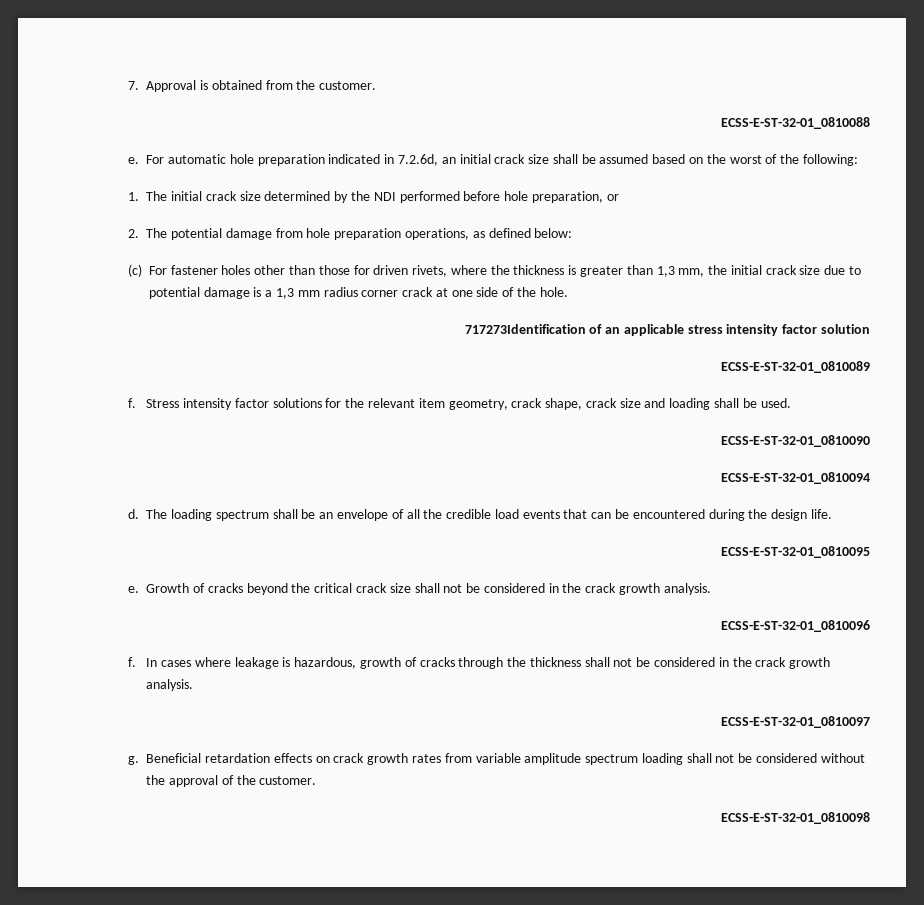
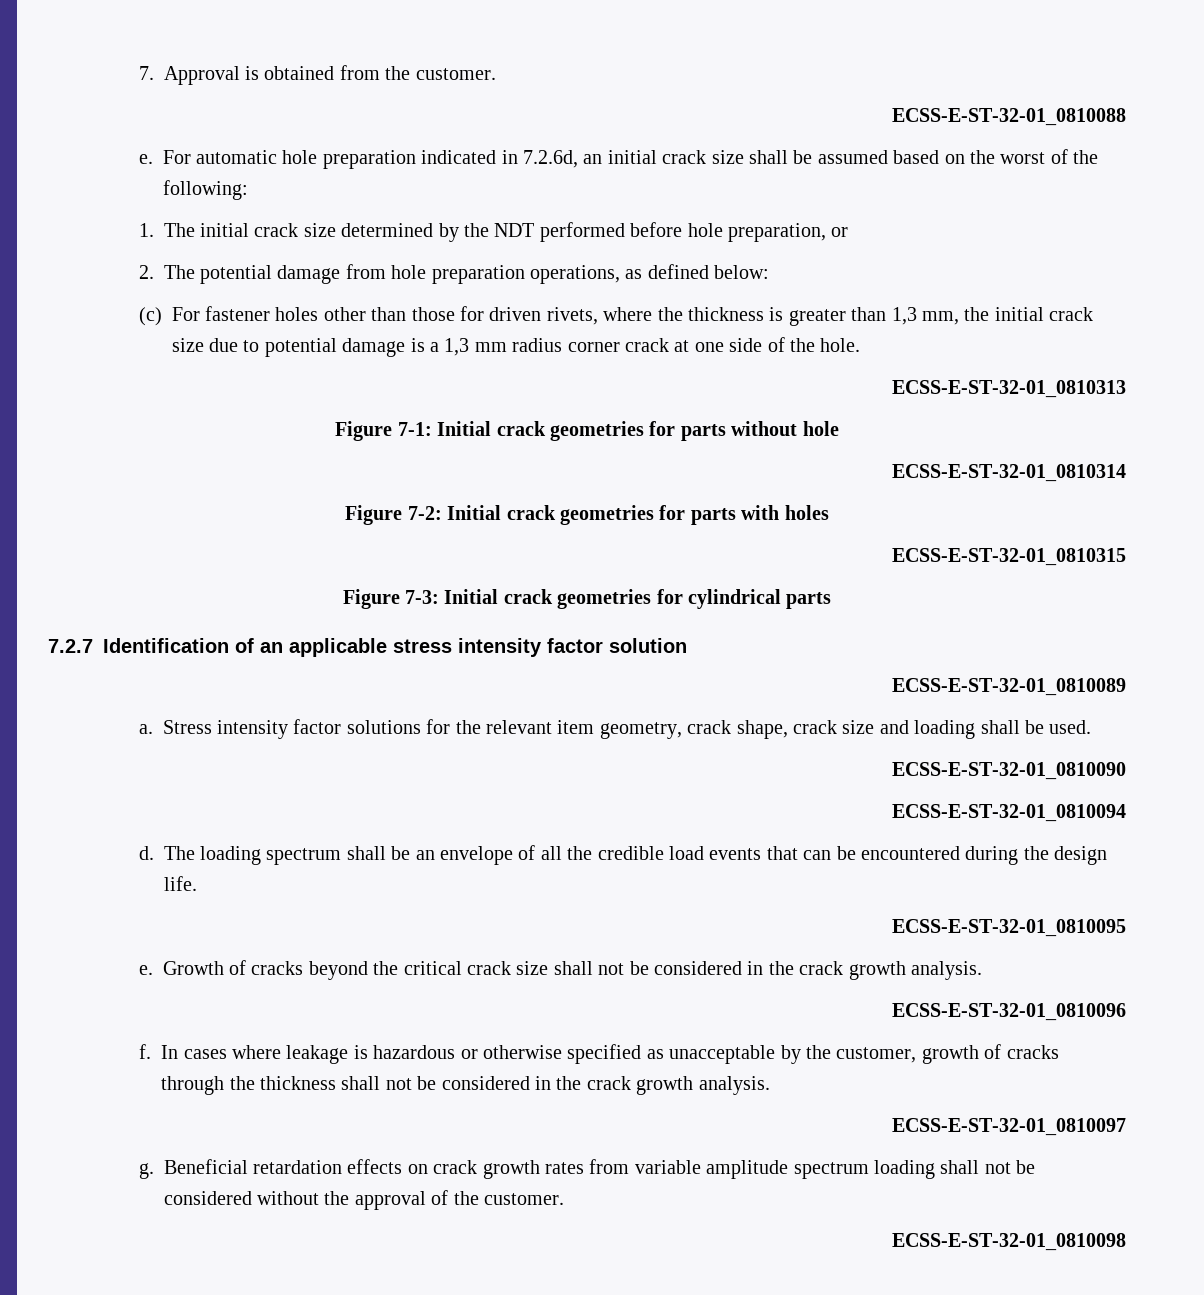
[373,192,396,201] NDI -> [494,223,535,237] NDT
[464,324,586,334] 717273Identification -> [892,380,1126,398] [335,421,839,441] [892,464,1126,482] [345,505,829,525] [892,548,1126,566] [342,589,832,609] [48,638,229,653] ECSS-E-ST-32-01_0810313 // Figure 7-1: Initial crack geometries for parts without hole // ECSS-E-ST-32-01_0810314 // Figure 7-2: Initial crack geometries for parts with holes // ECSS-E-ST-32-01_0810315 // Figure 7-3: Initial crack geometries for cylindrical parts // 7.2.7 Identification
[127,398,136,408] f. -> [138,724,153,734] a.
[294,657,357,669] hazardous, -> [373,1044,917,1064] hazardous or otherwise specified as unacceptable by the customer,

